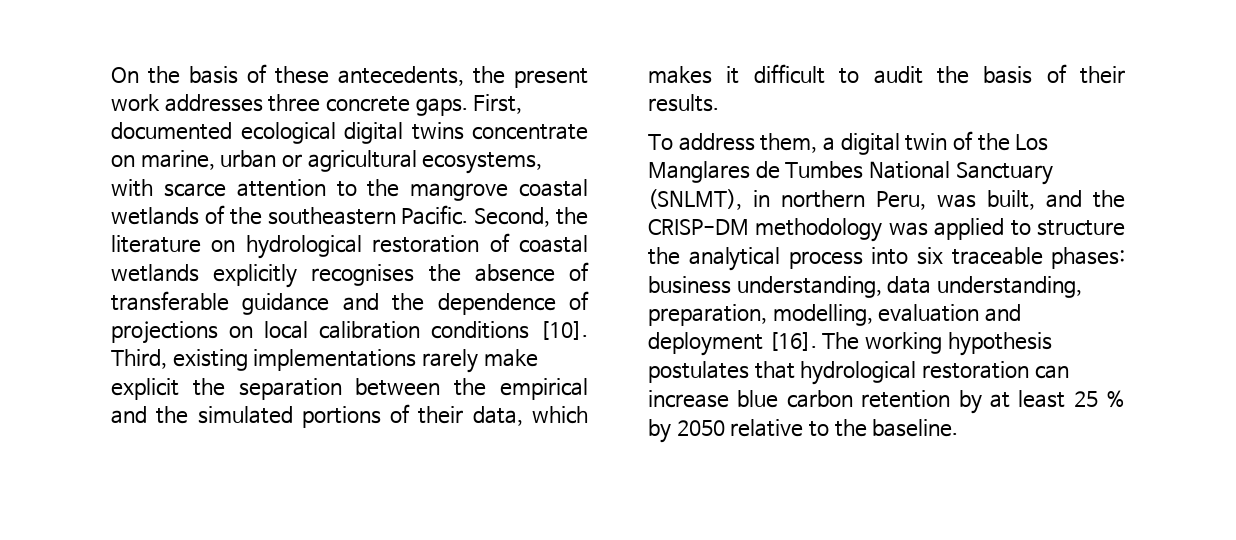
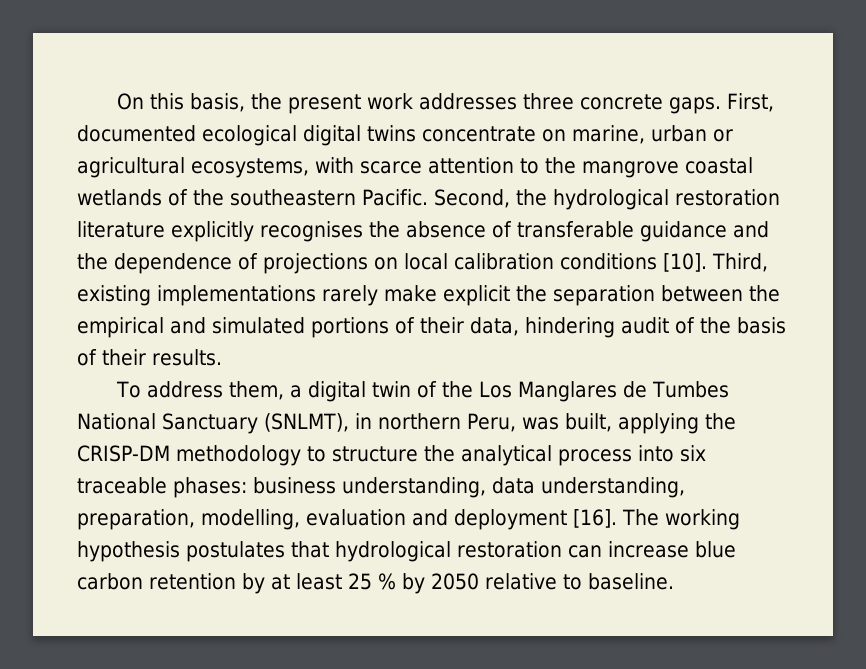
[148,64,465,86] the basis of these antecedents, -> [150,93,246,112] this basis,
[111,233,589,259] [111,264,199,282] literature on hydrological restoration of coastal wetlands -> [552,189,780,210] [77,221,165,238] hydrological restoration literature
[156,406,189,424] the -> (206, 325) none
[532,406,588,424] [648,64,923,84] which makes it difficult to audit -> [525,317,695,338] hindering audit of
[1046,190,1083,208] and -> [617,413,699,434] applying
[888,218,1005,240] was applied -> (301, 455) none
[834,419,867,437] the -> (582, 582) none

